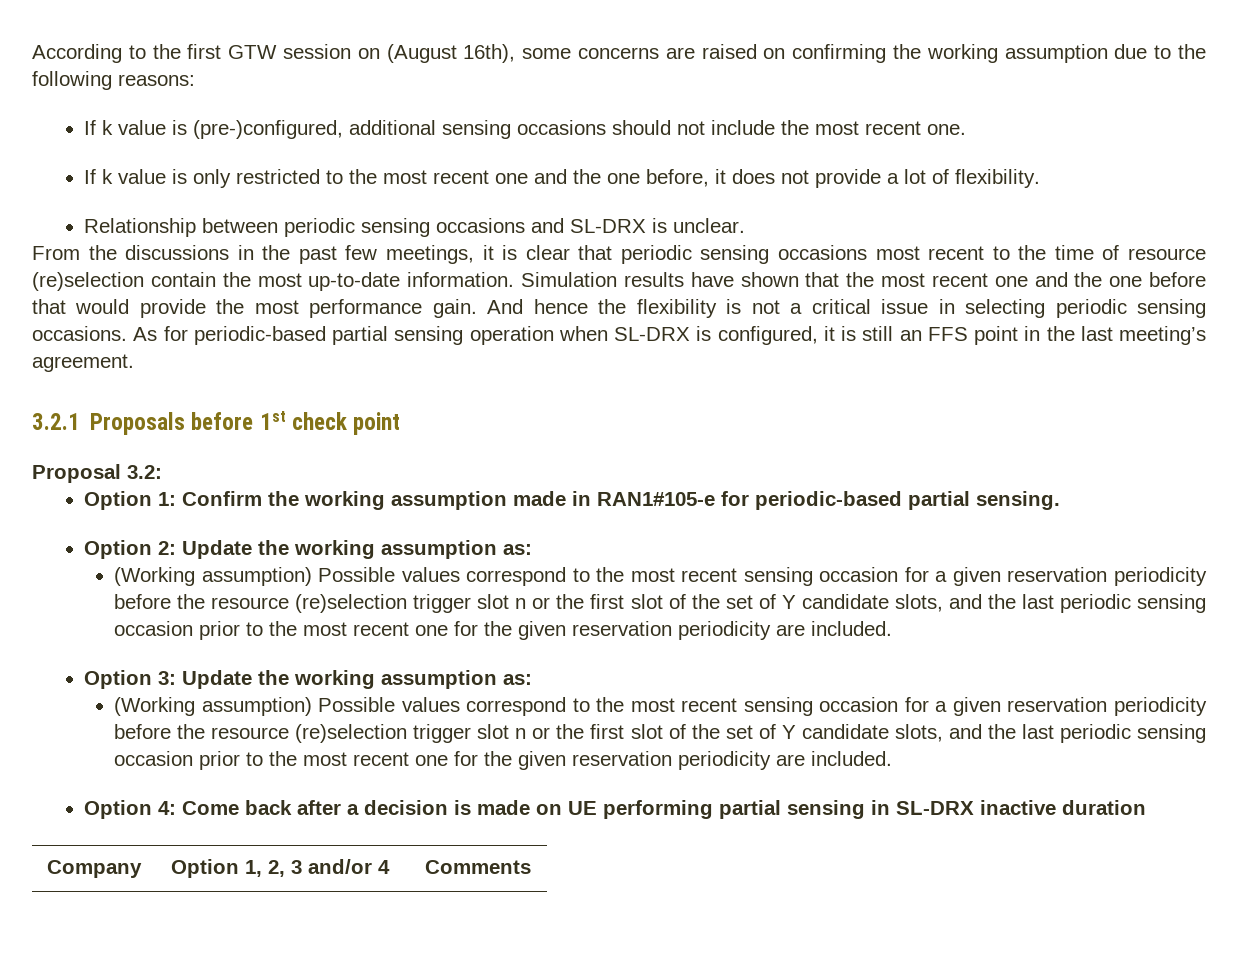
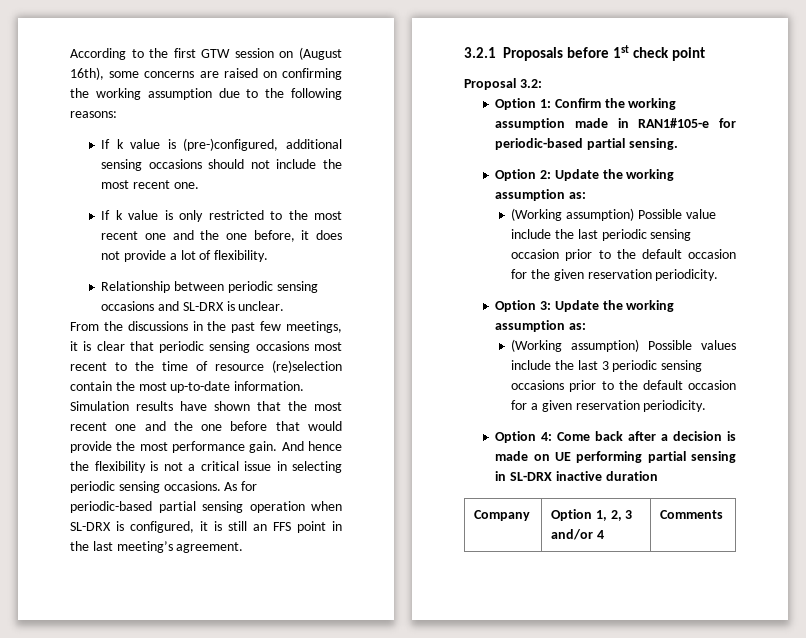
[401,567,1208,586] [114,594,1206,613] [114,621,893,640] values correspond to the most recent sensing occasion for a given reservation periodicity before the resource (re)selection trigger slot n or the first slot of the set of Y candidate slots, and the last periodic sensing occasion prior to the most recent one for the given reservation periodicity are included. -> [685,209,716,219] [511,229,692,241] [511,249,736,261] [511,269,719,281] value include the last periodic sensing occasion prior to the default occasion for the given reservation periodicity.
[466,697,1208,716] [114,724,1206,743] [114,751,893,770] correspond to the most recent sensing occasion for a given reservation periodicity before the resource (re)selection trigger slot n or the first slot of the set of Y candidate slots, and the last periodic sensing occasion prior to the most recent one for the given reservation periodicity are included. -> [511,360,703,372] [511,380,736,392] [511,400,707,412] include the last 3 periodic sensing occasions prior to the default occasion for a given reservation periodicity.

